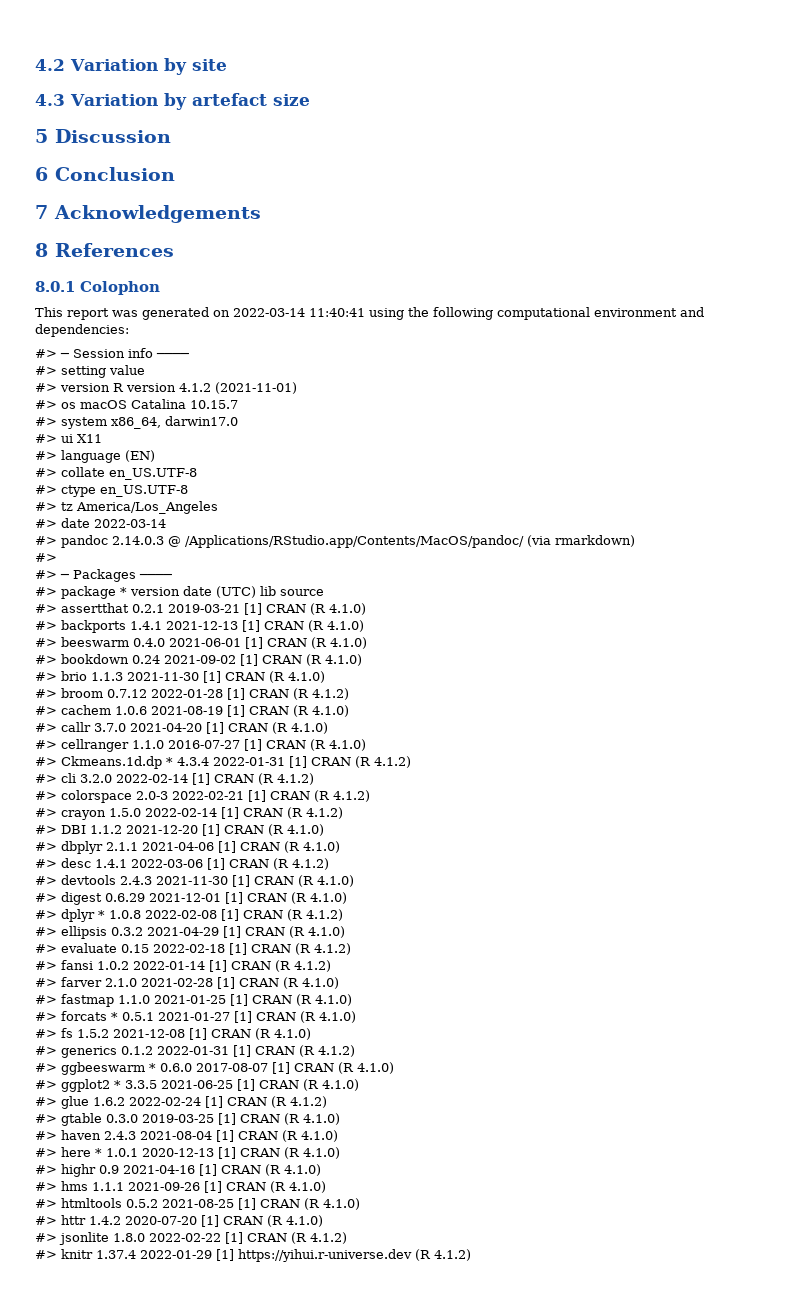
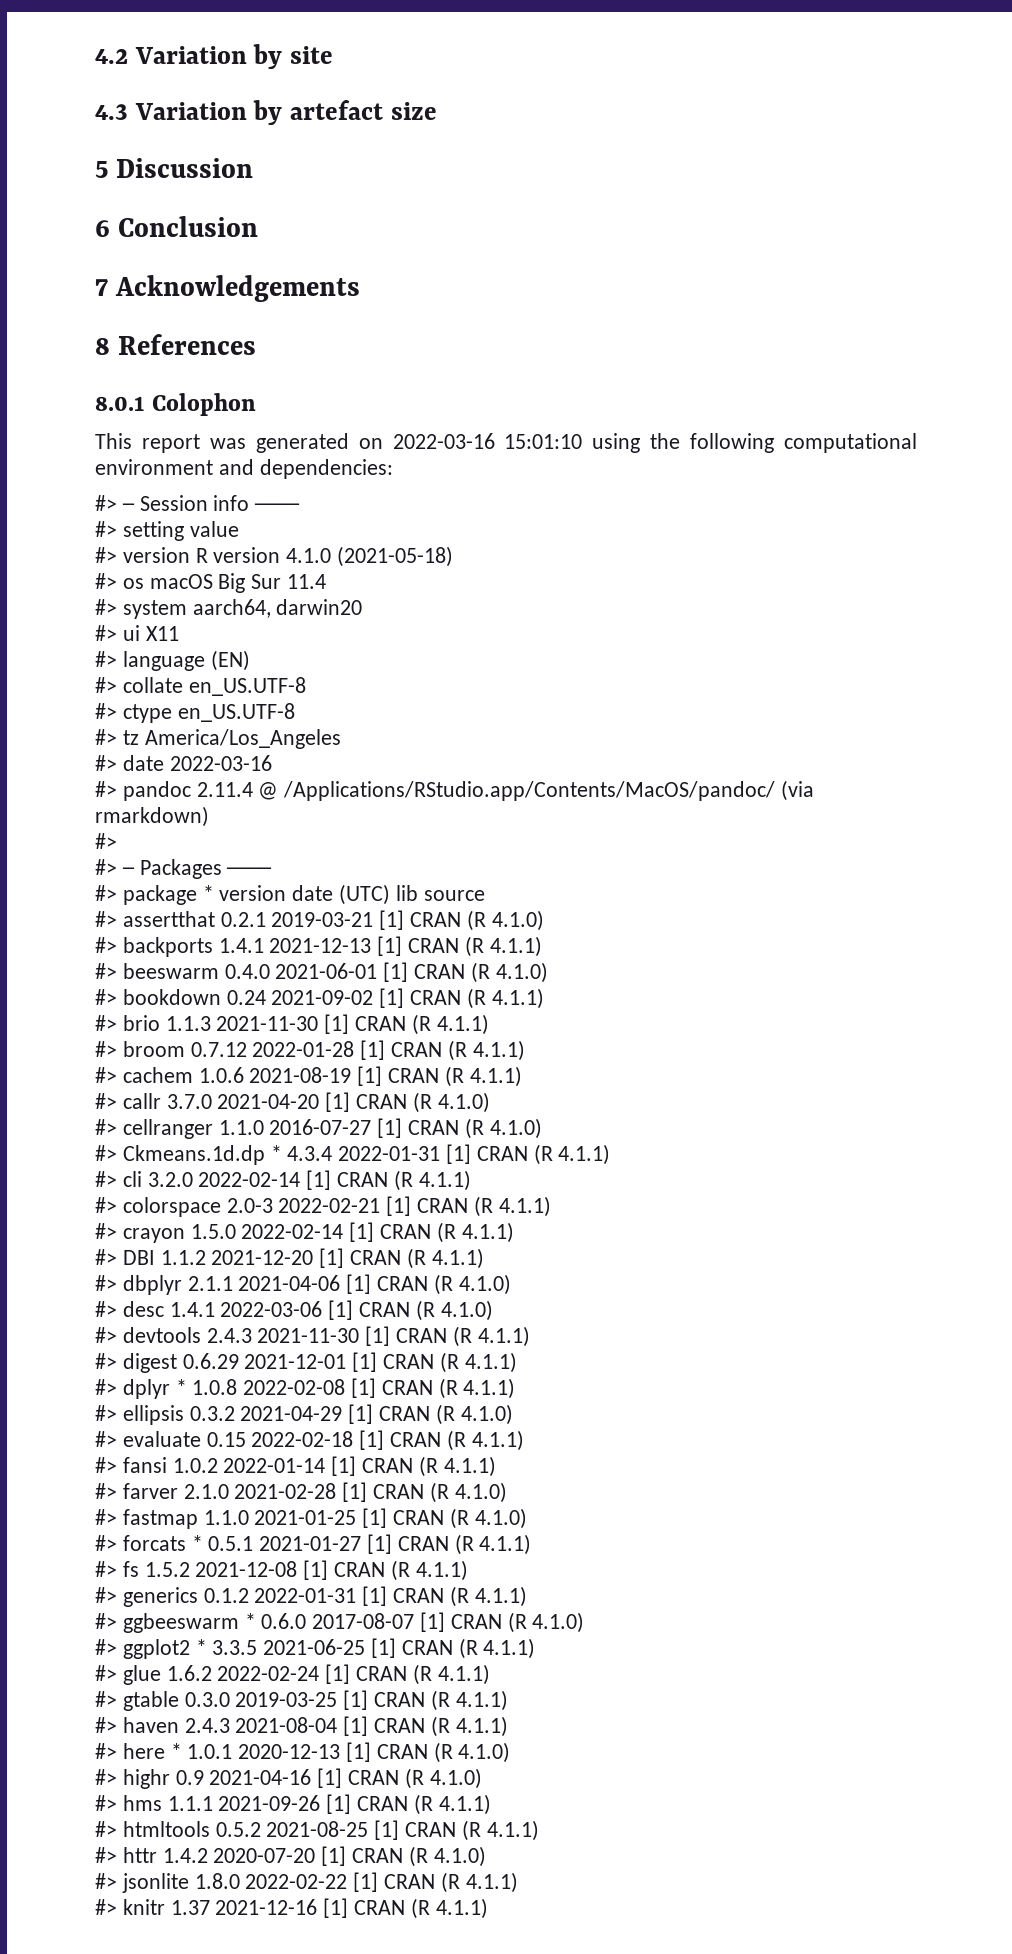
[233,308,365,317] 2022-03-14 11:40:41 -> [392,433,583,449] 2022-03-16 15:01:10
[179,382,297,394] 4.1.2 (2021-11-01) -> [286,546,454,567] 4.1.0 (2021-05-18)
[131,399,238,409] Catalina 10.15.7 -> [218,573,327,593] Big Sur 11.4
[111,416,238,429] x86_64, darwin17.0 -> [192,599,363,618] aarch64, darwin20
[94,519,166,528] 2022-03-14 -> [169,755,272,771] 2022-03-16
[112,536,164,545] 2.14.0.3 -> [196,782,253,797] 2.11.4
[327,620,364,632] 4.1.0) -> [489,936,542,957] 4.1.1)
[325,654,362,666] 4.1.0) -> [491,988,544,1009] 4.1.1)
[288,671,325,683] 4.1.0) -> [436,1014,489,1035] 4.1.1)
[312,688,349,700] 4.1.2) -> [472,1040,525,1061] 4.1.1)
[312,705,349,717] 4.1.0) -> [469,1066,522,1087] 4.1.1)
[374,756,411,768] 4.1.2) -> [558,1144,611,1165] 4.1.1)
[277,773,314,785] 4.1.2) -> [418,1170,471,1191] 4.1.1)
[333,790,370,802] 4.1.2) -> [498,1196,551,1217] 4.1.1)
[306,807,343,819] 4.1.2) -> [461,1222,514,1243] 4.1.1)
[287,824,324,836] 4.1.0) -> [431,1248,484,1269] 4.1.1)
[292,858,329,870] 4.1.2) -> [440,1300,493,1321] 4.1.0)
[317,875,354,887] 4.1.0) -> [477,1326,530,1347] 4.1.1)
[310,892,347,904] 4.1.0) -> [464,1352,517,1373] 4.1.1)
[306,909,343,921] 4.1.2) -> [463,1378,516,1399] 4.1.1)
[314,943,351,955] 4.1.2) -> [471,1430,524,1451] 4.1.1)
[294,960,331,972] 4.1.2) -> [443,1456,496,1477] 4.1.1)
[319,1011,356,1023] 4.1.0) -> [479,1534,532,1555] 4.1.1)
[274,1028,311,1040] 4.1.0) -> [415,1560,468,1581] 4.1.1)
[318,1045,355,1057] 4.1.2) -> [474,1586,527,1607] 4.1.1)
[322,1079,359,1091] 4.1.0) -> [483,1638,536,1659] 4.1.1)
[290,1096,327,1108] 4.1.2) -> [437,1664,490,1685] 4.1.1)
[303,1113,340,1125] 4.1.0) -> [455,1690,508,1711] 4.1.1)
[301,1130,338,1142] 4.1.0) -> [455,1716,508,1737] 4.1.1)
[289,1181,326,1193] 4.1.0) -> [438,1794,491,1815] 4.1.1)
[323,1198,360,1210] 4.1.0) -> [486,1820,539,1841] 4.1.1)
[310,1232,347,1244] 4.1.2) -> [465,1872,518,1893] 4.1.1)
[96,1249,471,1262] 1.37.4 2022-01-29 [1] https://yihui.r-universe.dev (R 4.1.2) -> [170,1898,488,1919] 1.37 2021-12-16 [1] CRAN (R 4.1.1)

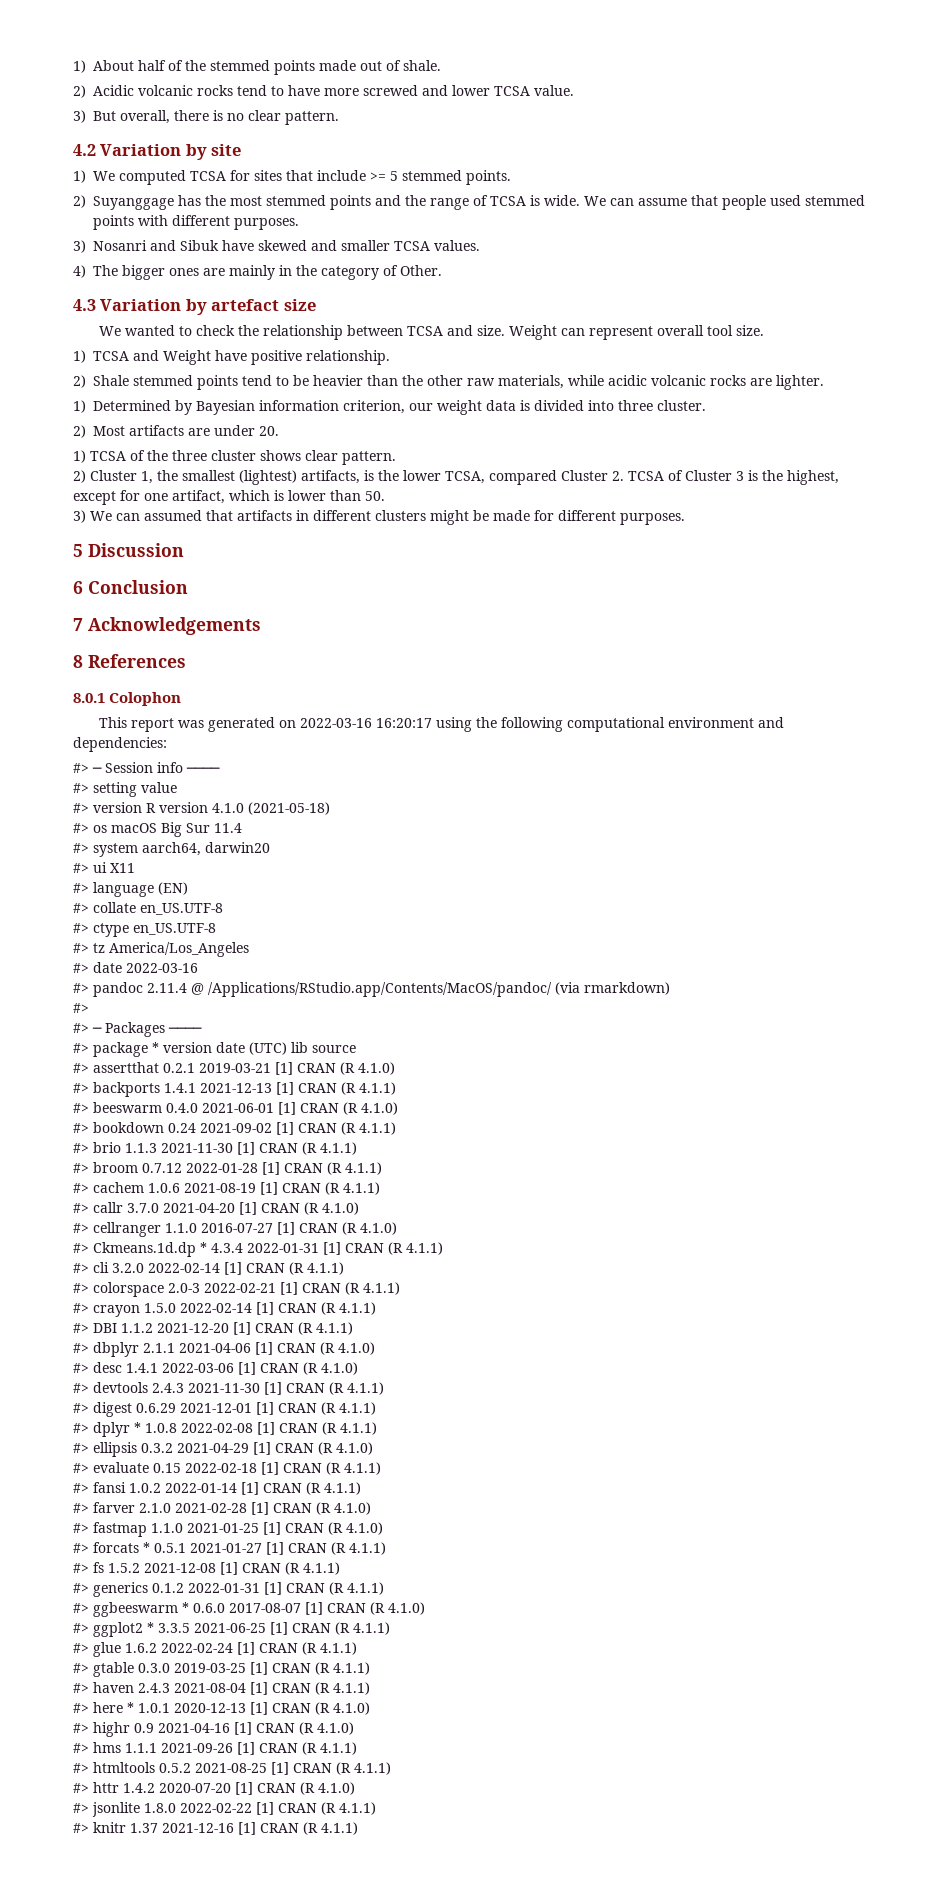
[95,44,334,69] 4.2 Variation by site -> [73,60,441,75] [73,85,574,98] [73,110,339,125] [73,144,242,160] [73,170,511,185] [73,195,865,210] [93,215,299,230] [73,240,480,253] [73,265,442,280] 1) About half of the stemmed points made out of shale. // 2) Acidic volcanic rocks tend to have more screwed and lower TCSA value. // 3) But overall, there is no clear pattern. // 4.2 Variation by site // 1) We computed TCSA for sites that include >= 5 stemmed points. // 2) Suyanggage has the most stemmed points and the range of TCSA is wide. We can assume that people used stemmed points with different purposes. // 3) Nosanri and Sibuk have skewed and smaller TCSA values. // 4) The bigger ones are mainly in the category of Other.
(437, 111) none -> [98,325,764,340] [73,350,390,365] [73,375,824,390] [73,400,706,415] [73,425,279,438] [73,450,396,465] [73,470,839,485] [73,490,385,505] [73,510,685,525] // We wanted to check the relationship between TCSA and size. Weight can represent overall tool size. // 1) TCSA and Weight have positive relationship. // 2) Shale stemmed points tend to be heavier than the other raw materials, while acidic volcanic rocks are lighter. // 1) Determined by Bayesian information criterion, our weight data is divided into three cluster. // 2) Most artifacts are under 20. // 1) TCSA of the three cluster shows clear pattern. // 2) Cluster 1, the smallest (lightest) artifacts, is the lower TCSA, compared Cluster 2. TCSA of Cluster 3 is the highest, except for one artifact, which is lower than 50. // 3) We can assumed that artifacts in different clusters might be made for different purposes.
[504,434,583,449] 15:01:10 -> [375,718,432,728] 16:20:17

